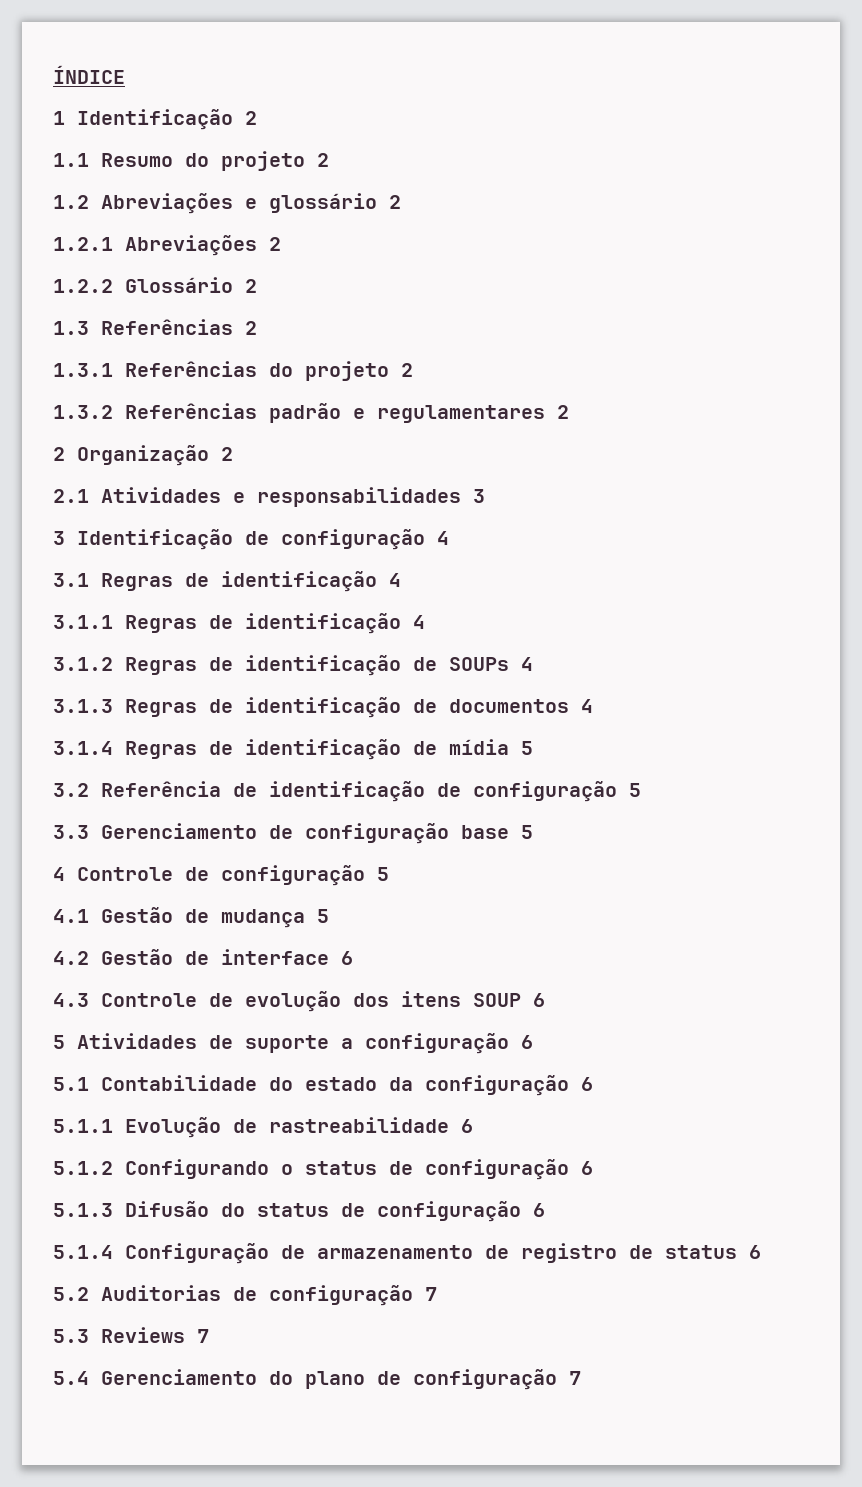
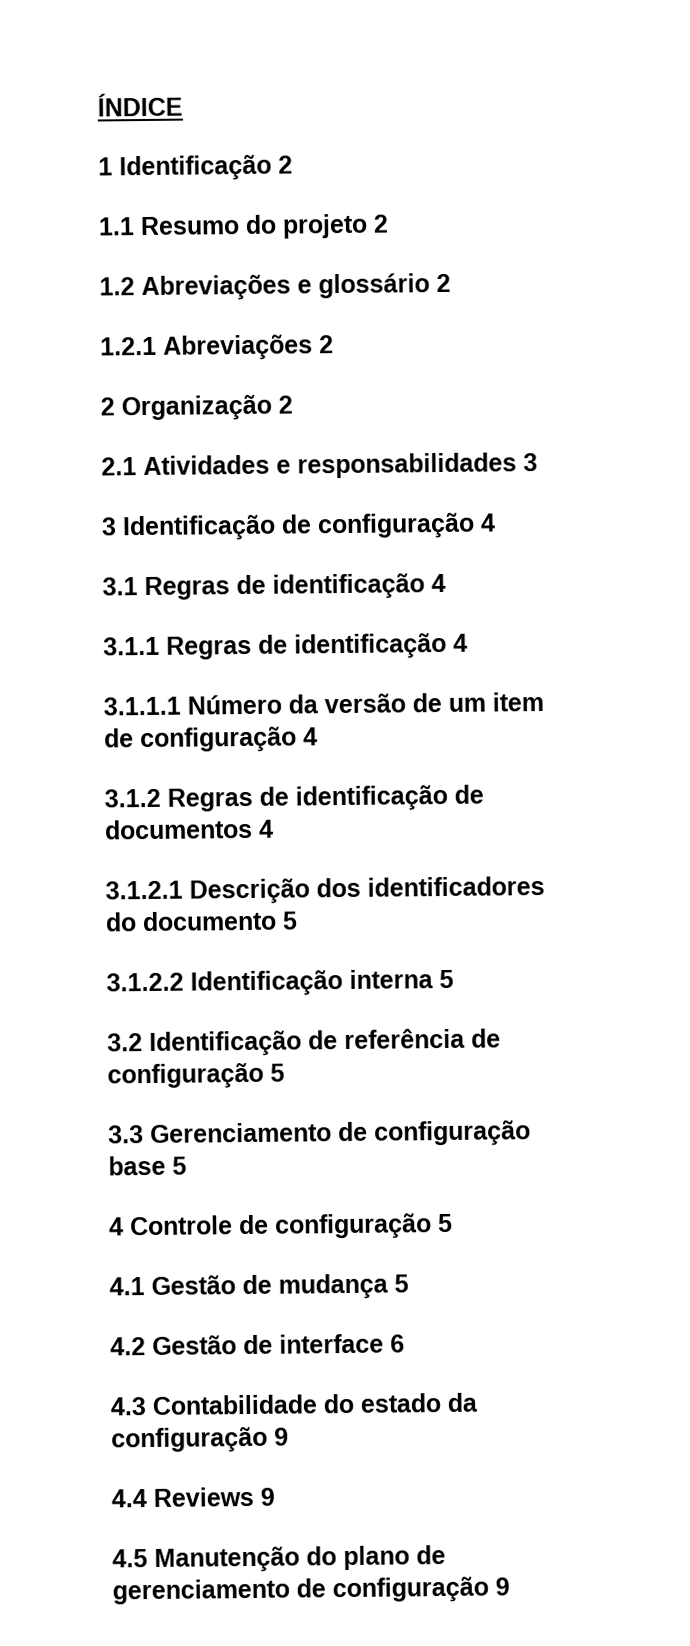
[53,277,257,293] [53,319,257,335] [53,361,413,381] [53,403,569,423] // 1.2.2 Glossário 2 // 1.3 Referências 2 // 1.3.1 Referências do projeto 2 // 1.3.2 Referências padrão e regulamentares 2 -> (334, 344) none
[53,655,533,676] [53,699,113,713] 3.1.2 Regras de identificação de SOUPs 4 // 3.1.3 -> [103,691,544,716] [104,726,318,754] [104,788,161,808] 3.1.1.1 Número da versão de um item de configuração 4 // 3.1.2
[53,739,509,760] 3.1.4 Regras de identificação de mídia -> [105,875,545,905] [105,910,298,932] [106,969,434,997] 3.1.2.1 Descrição dos identificadores do documento 5 // 3.1.2.2 Identificação interna
[101,781,425,802] Referência de identificação -> [149,1027,466,1057] Identificação de referência
[101,991,545,1012] [53,1033,533,1054] [53,1077,89,1091] Controle de evolução dos itens SOUP 6 // 5 Atividades de suporte a configuração 6 // 5.1 -> (146, 1406) none
[581,1077,593,1091] [53,1117,473,1138] [53,1159,593,1180] [53,1201,545,1222] [53,1243,761,1264] [53,1285,437,1306] [53,1327,209,1343] [53,1369,581,1390] 6 // 5.1.1 Evolução de rastreabilidade 6 // 5.1.2 Configurando o status de configuração 6 // 5.1.3 Difusão do status de configuração 6 // 5.1.4 Configuração de armazenamento de registro de status 6 // 5.2 Auditorias de configuração 7 // 5.3 Reviews 7 // 5.4 Gerenciamento do plano de configuração 7 -> [274,1427,289,1446] [111,1486,275,1508] [112,1545,446,1573] [112,1576,510,1605] 9 // 4.4 Reviews 9 // 4.5 Manutenção do plano de gerenciamento de configuração 9

